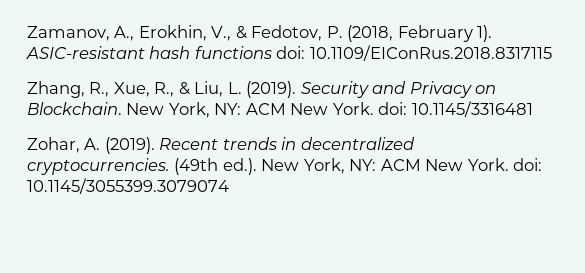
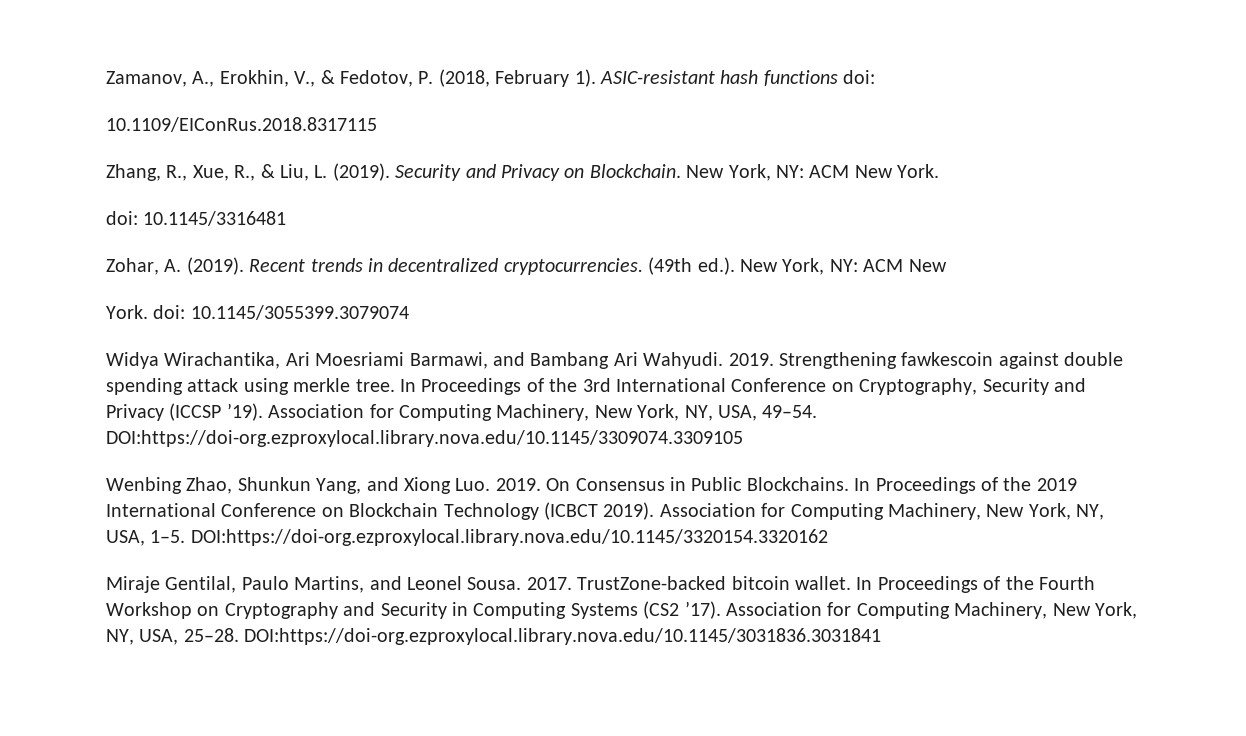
(306, 52) none -> (876, 77) //
(374, 108) none -> (940, 171) //
(464, 165) none -> (947, 265) //
(229, 186) none -> [106,352,1124,369] [106,378,1086,395] [106,403,818,421] [106,430,743,447] [106,477,1077,494] [106,502,1105,520] [106,529,828,546] [106,576,1095,593] [106,601,1137,619] [106,628,882,645] // Widya Wirachantika, Ari Moesriami Barmawi, and Bambang Ari Wahyudi. 2019. Strengthening fawkescoin against double spending attack using merkle tree. In Proceedings of the 3rd International Conference on Cryptography, Security and Privacy (ICCSP ’19). Association for Computing Machinery, New York, NY, USA, 49–54. DOI:https://doi-org.ezproxylocal.library.nova.edu/10.1145/3309074.3309105 // Wenbing Zhao, Shunkun Yang, and Xiong Luo. 2019. On Consensus in Public Blockchains. In Proceedings of the 2019 International Conference on Blockchain Technology (ICBCT 2019). Association for Computing Machinery, New York, NY, USA, 1–5. DOI:https://doi-org.ezproxylocal.library.nova.edu/10.1145/3320154.3320162 // Miraje Gentilal, Paulo Martins, and Leonel Sousa. 2017. TrustZone-backed bitcoin wallet. In Proceedings of the Fourth Workshop on Cryptography and Security in Computing Systems (CS2 ’17). Association for Computing Machinery, New York, NY, USA, 25–28. DOI:https://doi-org.ezproxylocal.library.nova.edu/10.1145/3031836.3031841

